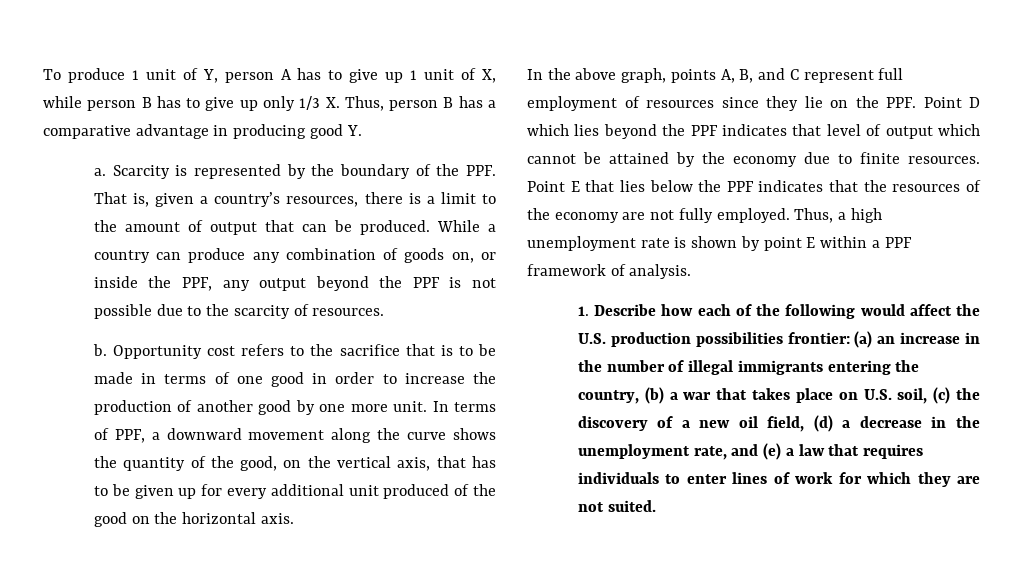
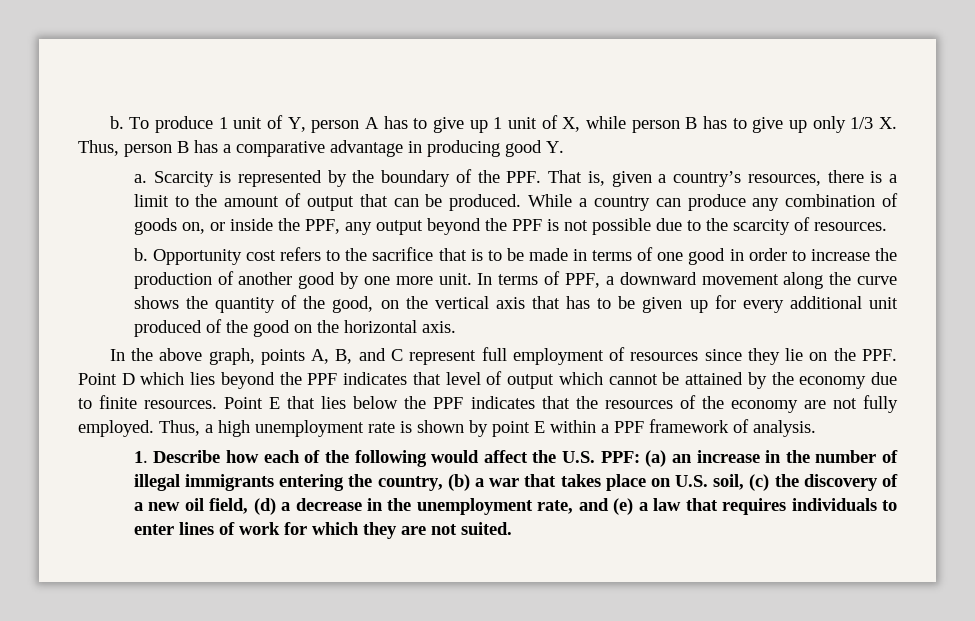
(43, 74) none -> [109,116,124,129] b.
[397,457,431,471] axis, -> [495,297,525,309] axis
[610,332,850,347] production possibilities frontier: -> [600,451,640,463] PPF:

